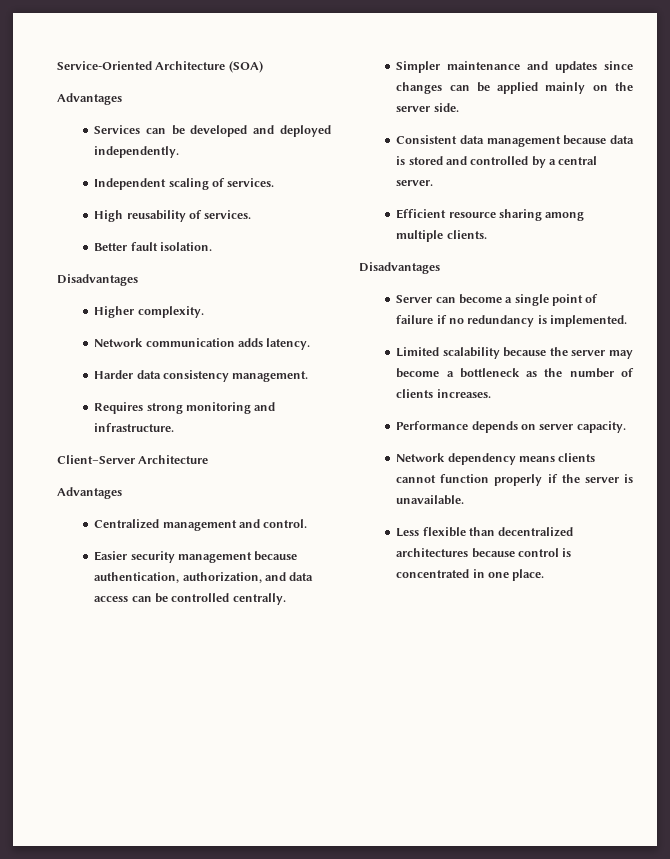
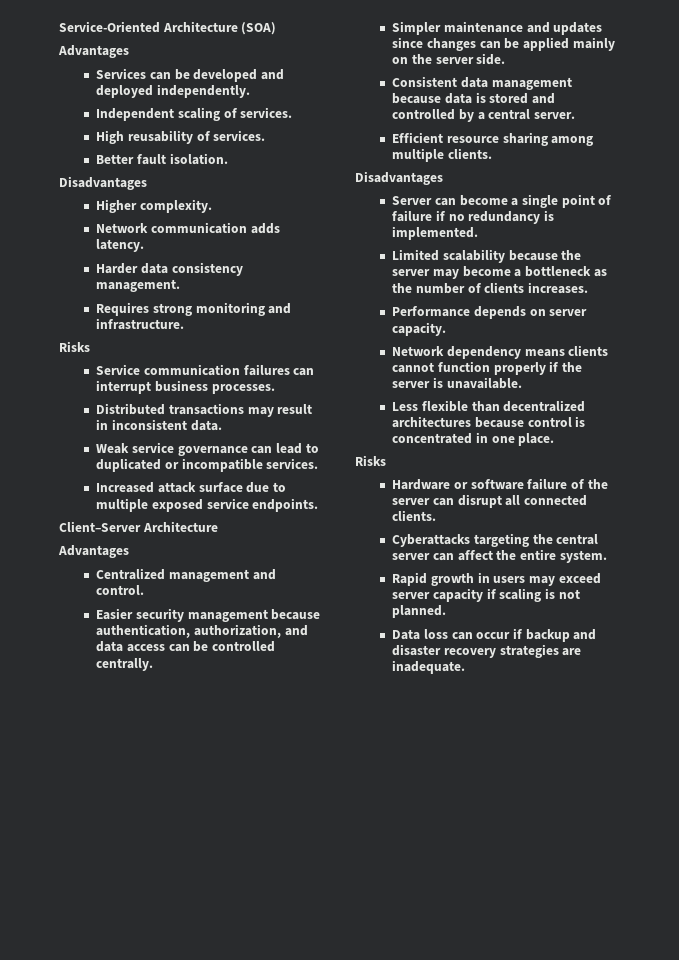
(175, 427) none -> [59,341,90,352] [96,364,315,376] [96,380,275,394] [96,403,313,417] [96,419,222,431] [96,442,319,456] [96,458,319,472] [96,482,286,493] [96,498,319,512] // Risks // Service communication failures can interrupt business processes. // Distributed transactions may result in inconsistent data. // Weak service governance can lead to duplicated or incompatible services. // Increased attack surface due to multiple exposed service endpoints.
(545, 575) none -> [355,455,386,466] [392,478,608,490] [392,494,587,508] [392,510,437,521] [392,533,599,547] [392,549,607,563] [392,572,601,586] [392,588,580,602] [392,605,447,618] [392,628,597,642] [392,644,582,658] [392,660,466,674] // Risks // Hardware or software failure of the server can disrupt all connected clients. // Cyberattacks targeting the central server can affect the entire system. // Rapid growth in users may exceed server capacity if scaling is not planned. // Data loss can occur if backup and disaster recovery strategies are inadequate.

